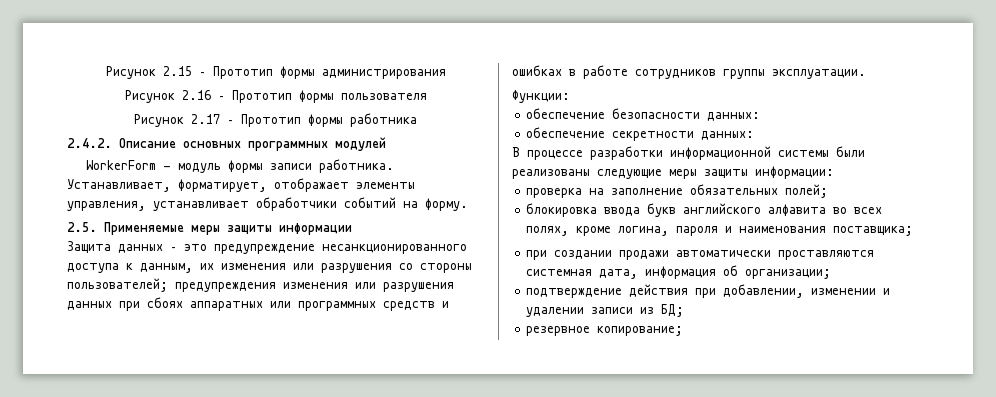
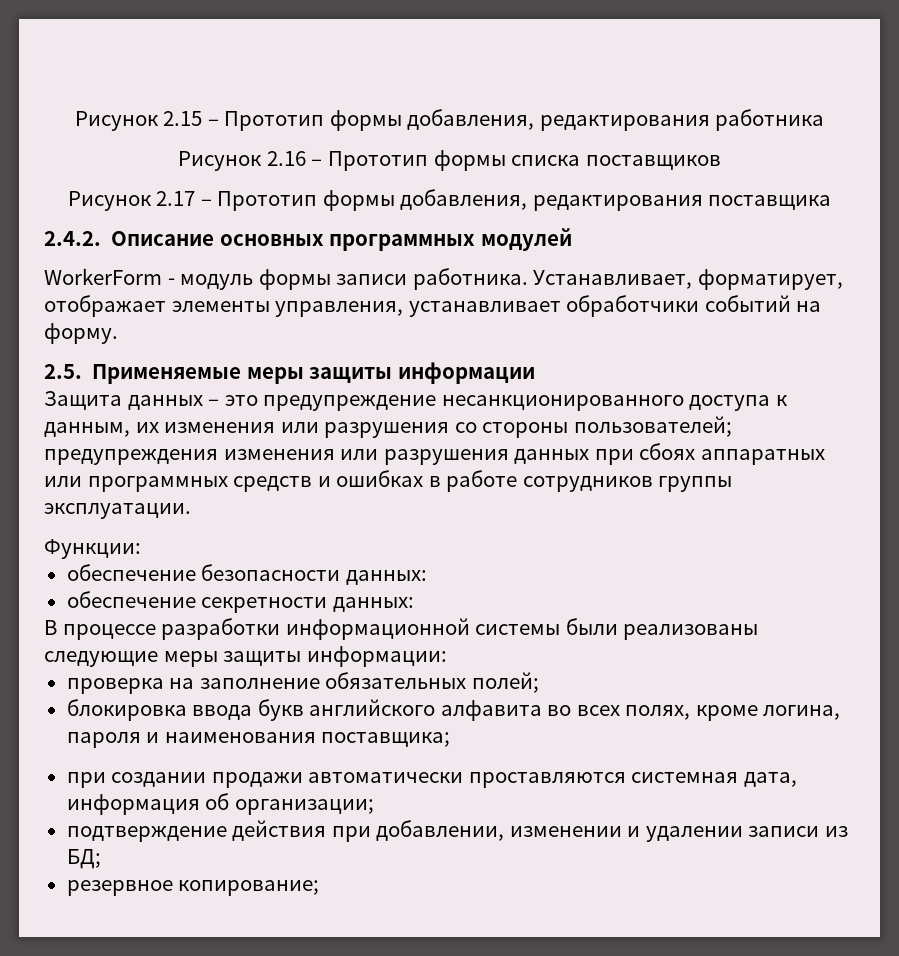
[321,69,446,79] администрирования -> [407,109,825,131] добавления, редактирования работника
[340,93,427,101] пользователя -> [511,155,721,170] списка поставщиков
[350,113,417,127] работника -> [400,189,832,211] добавления, редактирования поставщика

